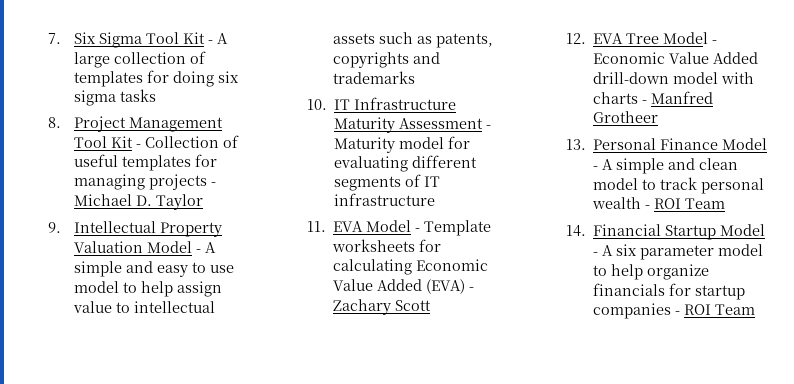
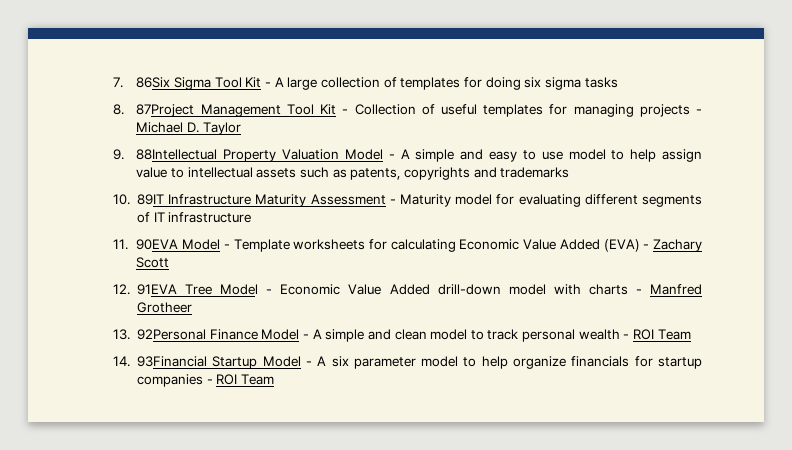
[74,32,97,44] Six -> [136,77,171,88] 86Six
[74,116,127,132] Project -> [136,104,195,117] 87Project
[74,221,157,233] Intellectual -> [136,149,218,160] 88Intellectual
[334,99,351,110] IT -> [136,194,164,205] 89IT
[333,221,364,232] EVA -> [136,239,179,250] 90EVA
[593,33,624,44] EVA -> [136,284,177,295] 91EVA
[593,138,657,150] Personal -> [136,329,206,340] 92Personal
[593,224,662,236] Financial -> [136,356,207,367] 93Financial

